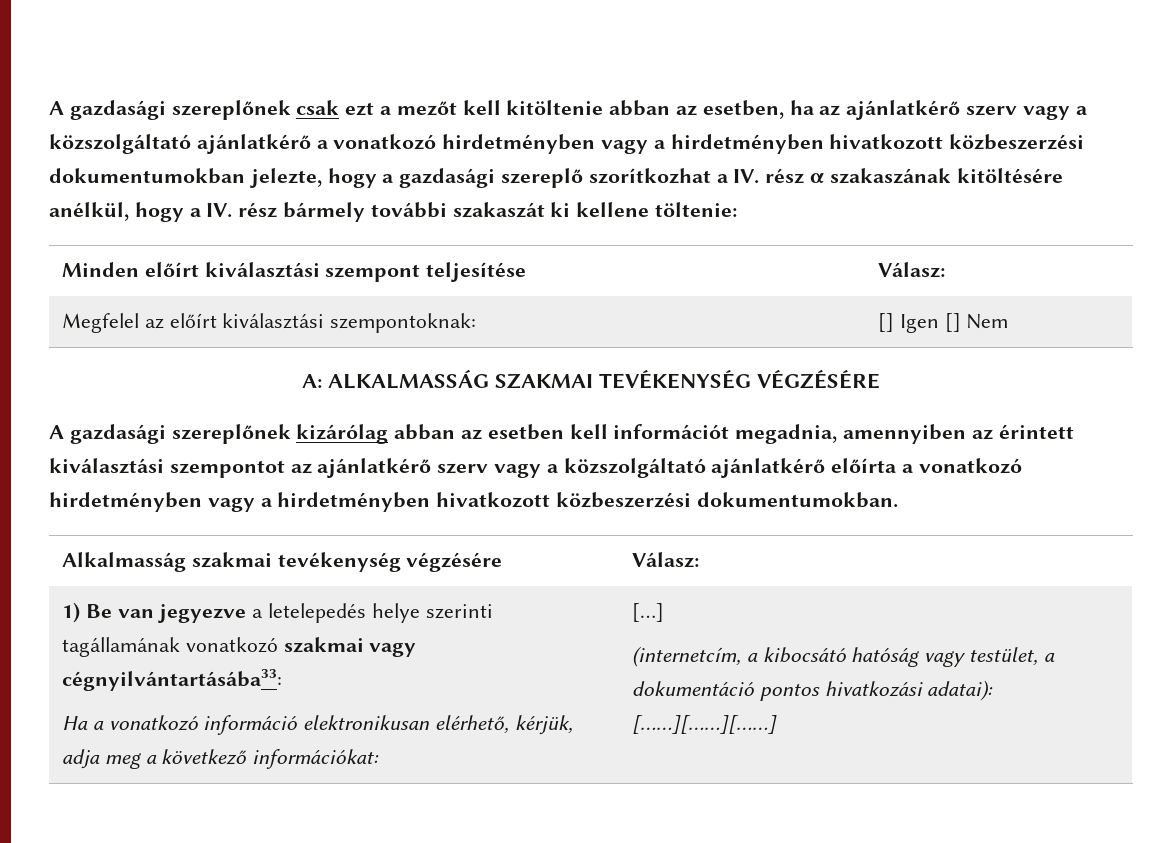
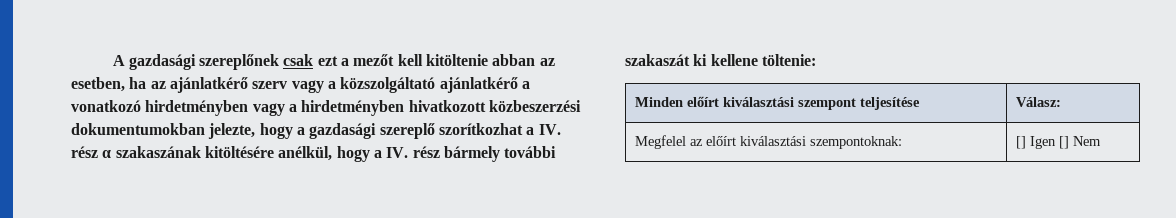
[302,369,880,389] [49,424,1074,444] [49,458,1022,478] [49,492,898,512] [61,552,503,572] [631,552,699,568] [61,602,493,623] [61,637,417,657] [61,669,282,691] [61,715,573,735] [61,749,380,769] [631,603,664,622] [631,646,1055,667] [631,680,994,701] [631,715,777,734] // A: ALKALMASSÁG SZAKMAI TEVÉKENYSÉG VÉGZÉSÉRE // A gazdasági szereplőnek kizárólag abban az esetben kell információt megadnia, amennyiben az érintett kiválasztási szempontot az ajánlatkérő szerv vagy a közszolgáltató ajánlatkérő előírta a vonatkozó hirdetményben vagy a hirdetményben hivatkozott közbeszerzési dokumentumokban. // Alkalmasság szakmai tevékenység végzésére | Válasz: // 1) Be van jegyezve a letelepedés helye szerinti tagállamának vonatkozó szakmai vagy cégnyilvántartásába33: // Ha a vonatkozó információ elektronikusan elérhető, kérjük, adja meg a következő információkat: | […] // (internetcím, a kibocsátó hatóság vagy testület, a dokumentáció pontos hivatkozási adatai): [……][……][……] -> (1101, 141) none

